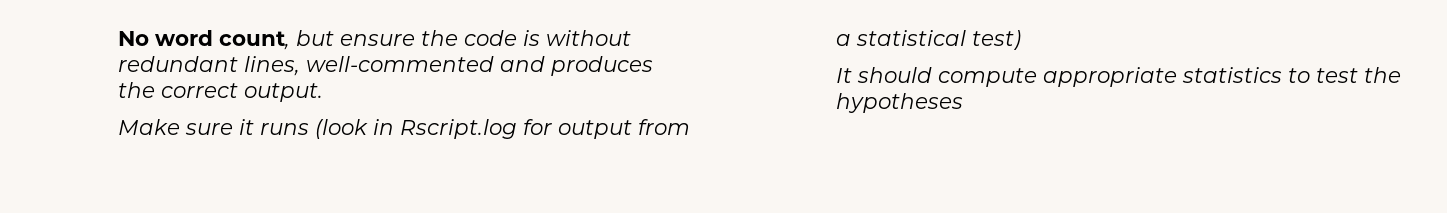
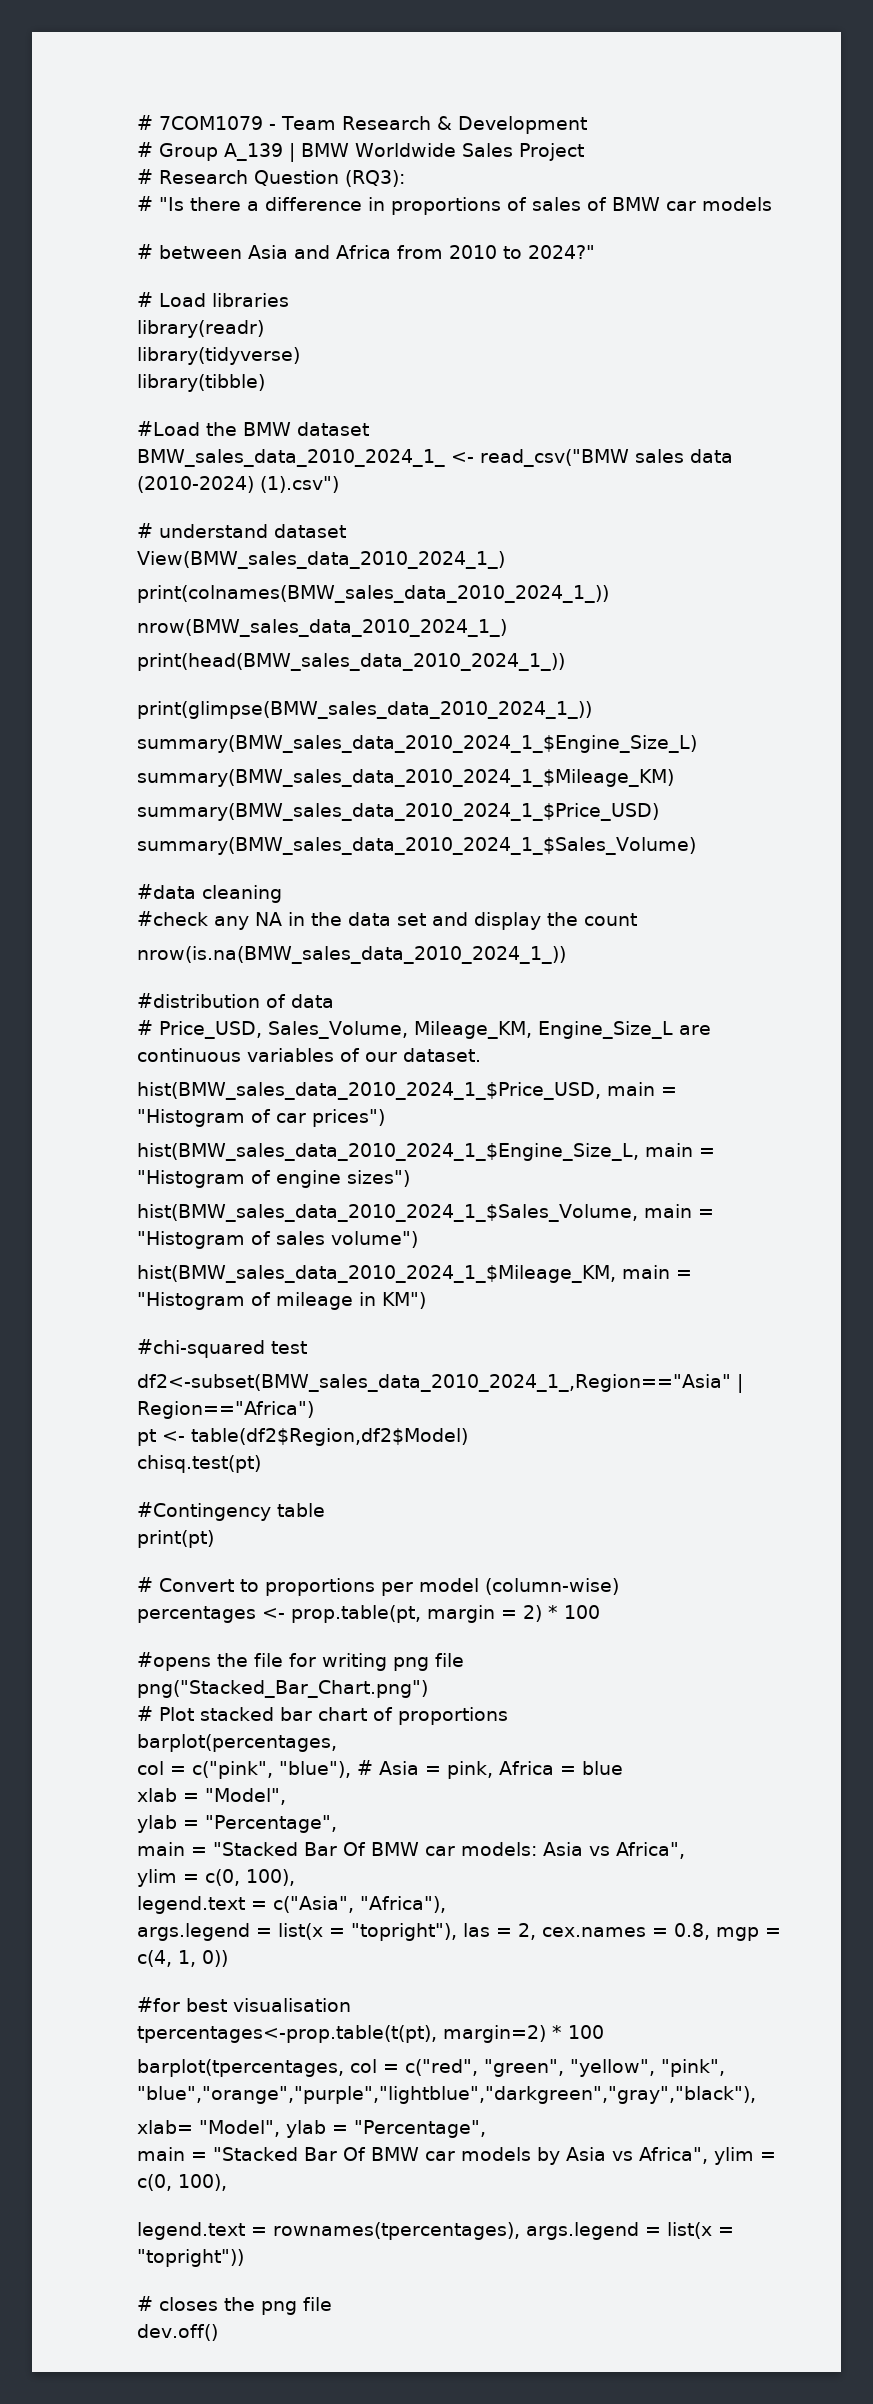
[117,30,631,50] [117,56,653,76] [117,82,323,102] [117,119,690,139] [835,30,1021,50] [835,67,1401,87] [835,93,963,113] No word count, but ensure the code is without redundant lines, well-commented and produces the correct output. // Make sure it runs (look in Rscript.log for output from a statistical test) // It should compute appropriate statistics to test the hypotheses -> [136,115,588,134] [136,142,584,162] [136,169,405,187] [136,196,772,215] [136,244,595,259] [136,292,289,307] [136,320,264,338] [136,347,300,365] [136,374,265,392] [136,421,369,436] [136,449,733,467] [136,476,339,493] [136,523,346,538] [136,551,505,569] [136,585,609,603] [136,619,507,637] [136,653,565,671] [136,701,592,719] [136,735,697,753] [136,769,674,787] [136,803,659,821] [136,837,696,855] [136,884,282,903] [136,911,637,930] [136,946,566,964] [136,993,334,1008] [136,1020,711,1039] [136,1048,481,1062] [136,1082,677,1100] [136,1109,385,1127] [136,1143,715,1161] [136,1170,410,1188] [136,1204,714,1222] [136,1231,418,1249] [136,1265,692,1283] [136,1292,426,1310] [136,1339,307,1358] [136,1374,743,1393] [136,1401,315,1419] [136,1428,468,1446] [136,1455,261,1473] [136,1502,325,1521] [136,1530,214,1548] [136,1577,619,1596] [136,1605,600,1623] [136,1652,464,1671] [136,1680,428,1698] [136,1706,508,1725] [136,1734,337,1752] [136,1760,623,1779] [136,1788,286,1805] [136,1815,337,1833] [136,1842,686,1859] [136,1869,295,1887] [136,1896,446,1914] [136,1923,781,1941] [136,1950,228,1967] [136,1997,351,2012] [136,2025,604,2043] [136,2059,725,2077] [136,2086,756,2104] [136,2120,486,2138] [136,2147,777,2165] [136,2174,227,2191] [136,2222,734,2240] [136,2249,244,2267] [136,2296,332,2315] [136,2324,218,2341] # 7COM1079 - Team Research & Development // # Group A_139 | BMW Worldwide Sales Project // # Research Question (RQ3): // # "Is there a difference in proportions of sales of BMW car models // # between Asia and Africa from 2010 to 2024?" // # Load libraries // library(readr) // library(tidyverse) // library(tibble) // #Load the BMW dataset // BMW_sales_data_2010_2024_1_ <- read_csv("BMW sales data (2010-2024) (1).csv") // # understand dataset // View(BMW_sales_data_2010_2024_1_) // print(colnames(BMW_sales_data_2010_2024_1_)) // nrow(BMW_sales_data_2010_2024_1_) // print(head(BMW_sales_data_2010_2024_1_)) // print(glimpse(BMW_sales_data_2010_2024_1_)) // summary(BMW_sales_data_2010_2024_1_$Engine_Size_L) // summary(BMW_sales_data_2010_2024_1_$Mileage_KM) // summary(BMW_sales_data_2010_2024_1_$Price_USD) // summary(BMW_sales_data_2010_2024_1_$Sales_Volume) // #data cleaning // #check any NA in the data set and display the count // nrow(is.na(BMW_sales_data_2010_2024_1_)) // #distribution of data // # Price_USD, Sales_Volume, Mileage_KM, Engine_Size_L are continuous variables of our dataset. // hist(BMW_sales_data_2010_2024_1_$Price_USD, main = "Histogram of car prices") // hist(BMW_sales_data_2010_2024_1_$Engine_Size_L, main = "Histogram of engine sizes") // hist(BMW_sales_data_2010_2024_1_$Sales_Volume, main = "Histogram of sales volume") // hist(BMW_sales_data_2010_2024_1_$Mileage_KM, main = "Histogram of mileage in KM") // #chi-squared test // df2<-subset(BMW_sales_data_2010_2024_1_,Region=="Asia" | Region=="Africa") // pt <- table(df2$Region,df2$Model) // chisq.test(pt) // #Contingency table // print(pt) // # Convert to proportions per model (column-wise) // percentages <- prop.table(pt, margin = 2) * 100 // #opens the file for writing png file // png("Stacked_Bar_Chart.png") // # Plot stacked bar chart of proportions // barplot(percentages, // col = c("pink", "blue"), # Asia = pink, Africa = blue // xlab = "Model", // ylab = "Percentage", // main = "Stacked Bar Of BMW car models: Asia vs Africa", // ylim = c(0, 100), // legend.text = c("Asia", "Africa"), // args.legend = list(x = "topright"), las = 2, cex.names = 0.8, mgp = c(4, 1, 0)) // #for best visualisation // tpercentages<-prop.table(t(pt), margin=2) * 100 // barplot(tpercentages, col = c("red", "green", "yellow", "pink", "blue","orange","purple","lightblue","darkgreen","gray","black"), // xlab= "Model", ylab = "Percentage", // main = "Stacked Bar Of BMW car models by Asia vs Africa", ylim = c(0, 100), // legend.text = rownames(tpercentages), args.legend = list(x = "topright")) // # closes the png file // dev.off()

